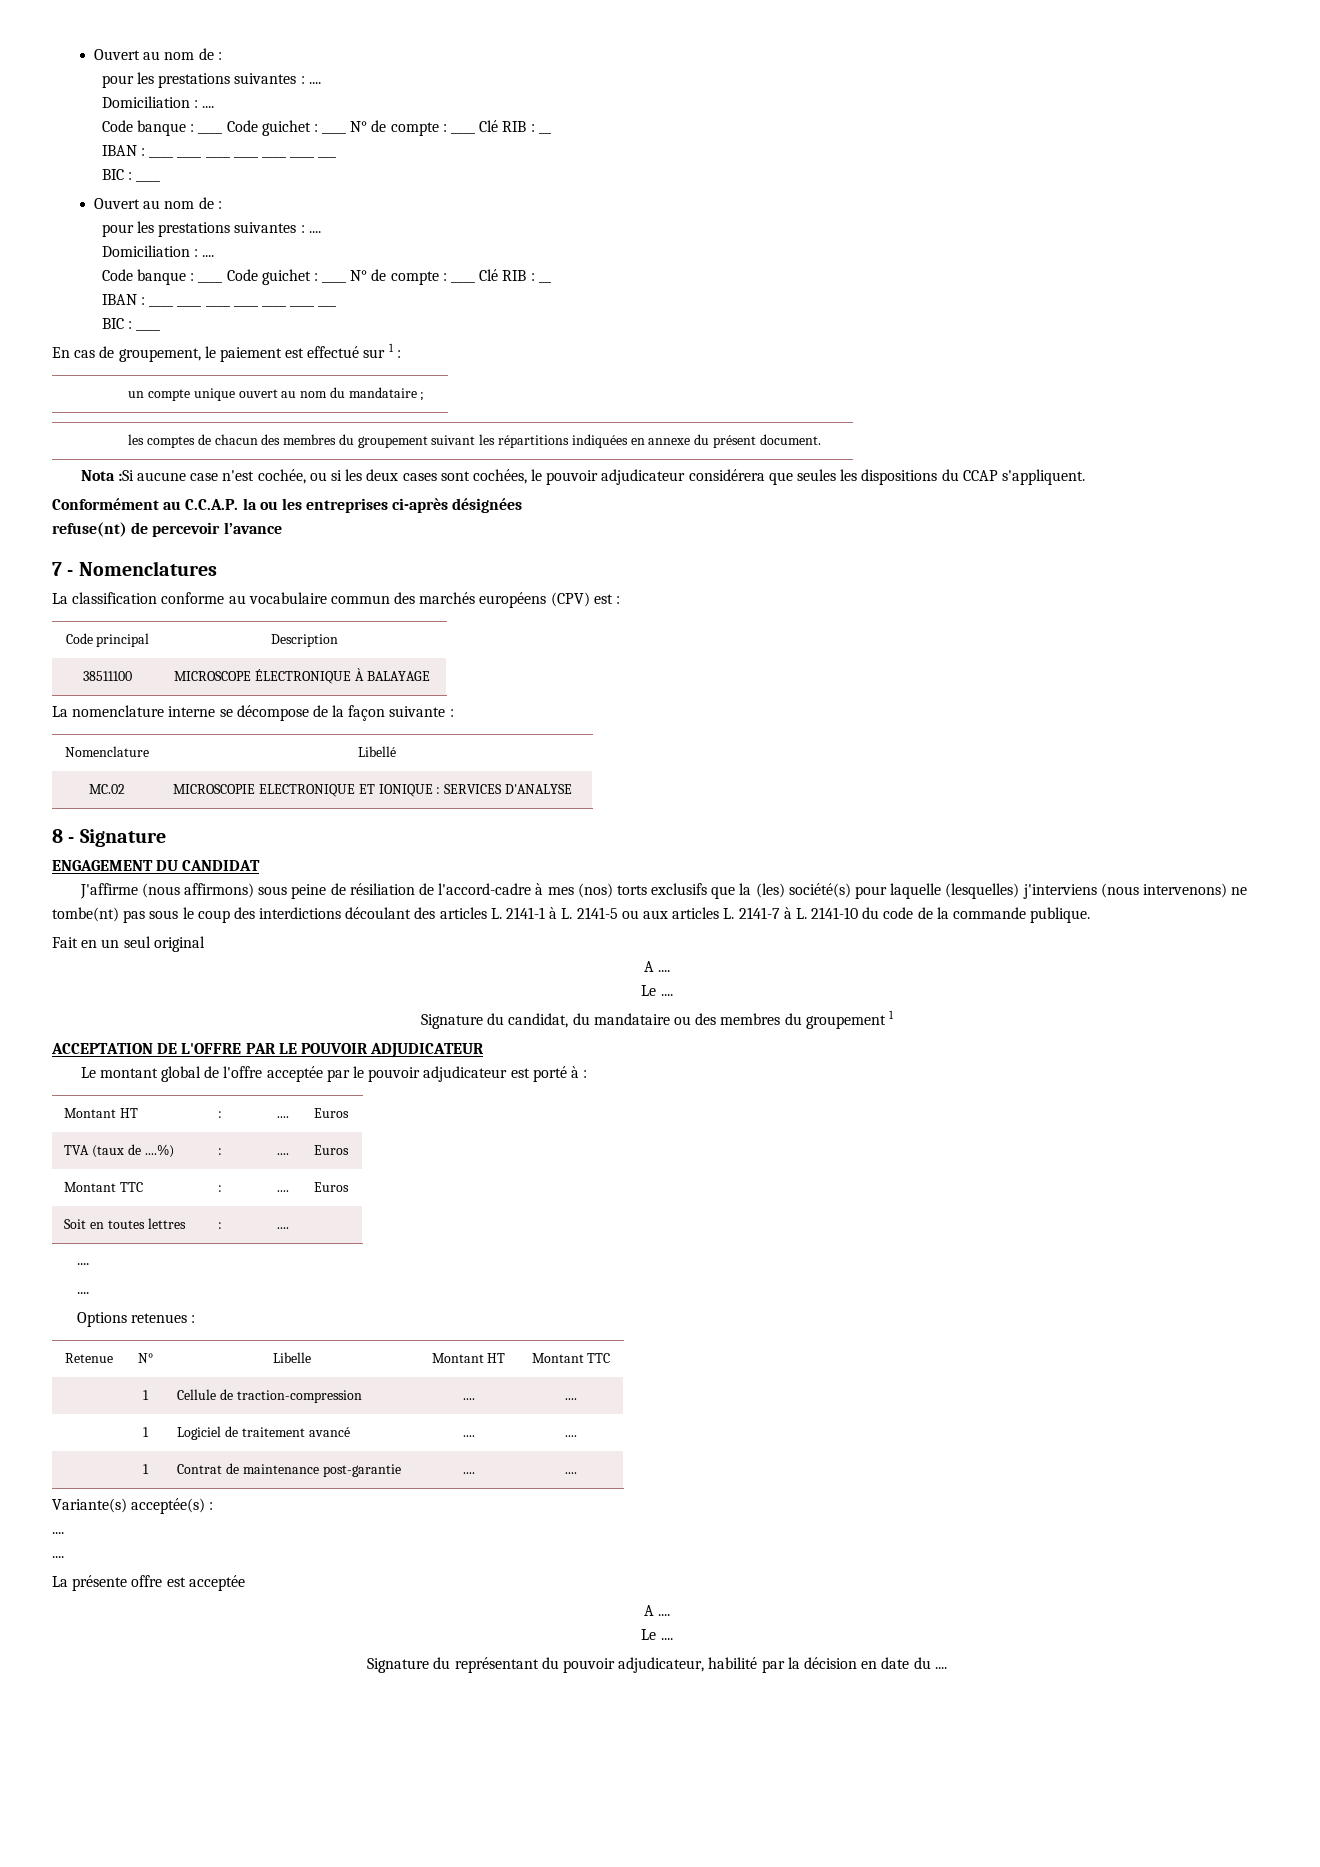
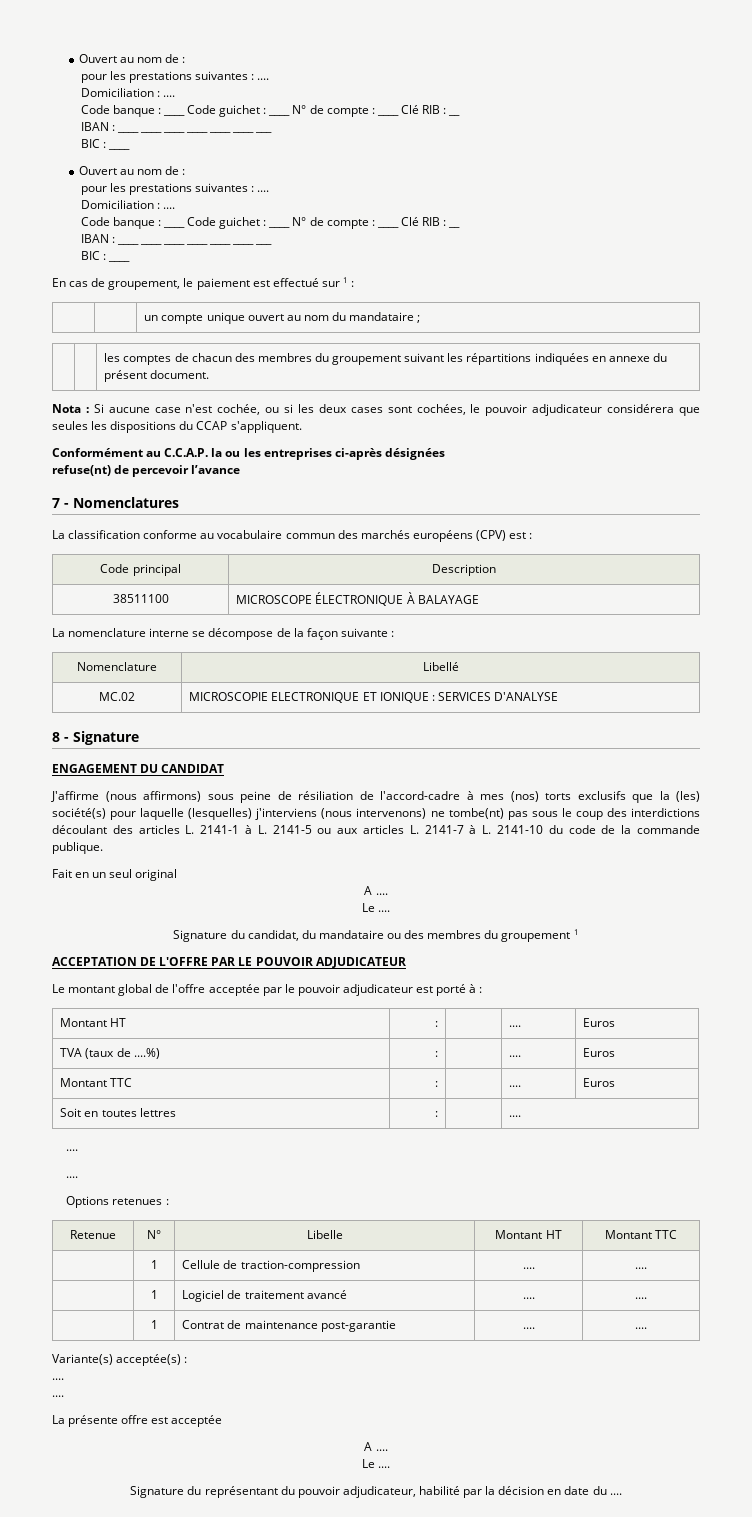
[117,470,134,481] :Si -> [85,404,104,413] : Si

